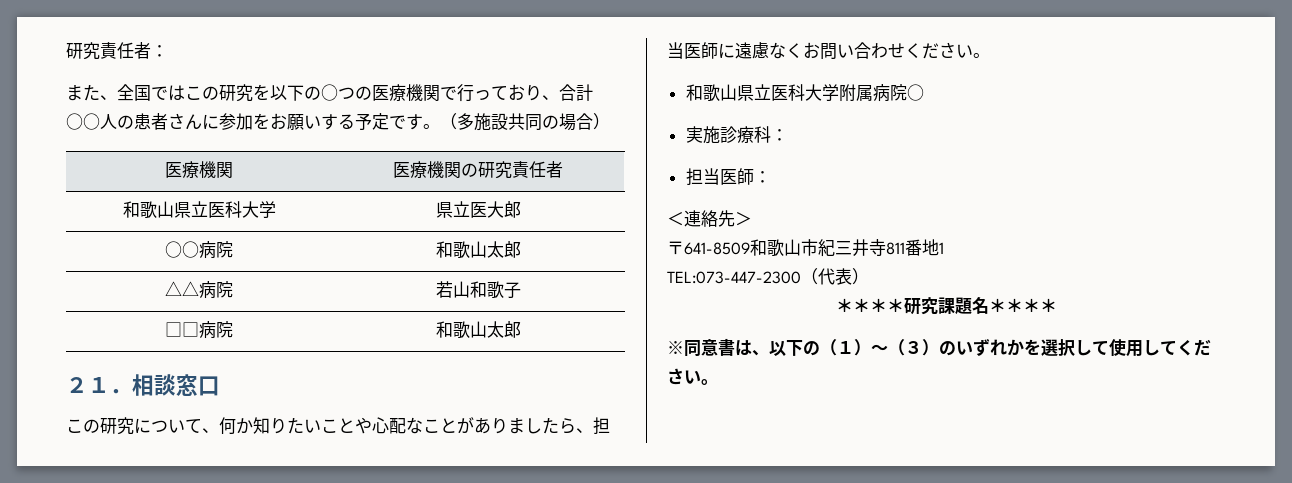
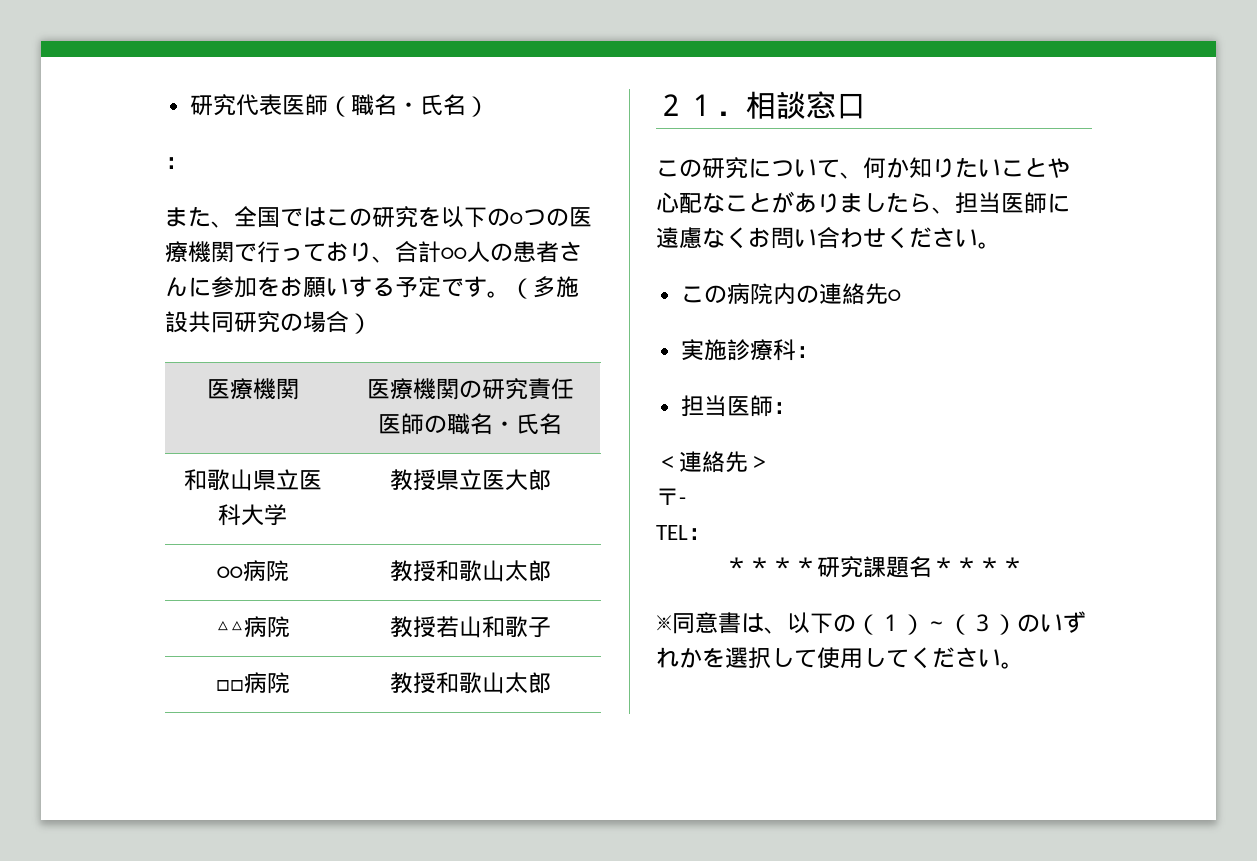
[66,42,151,60] 研究責任者 -> [190,94,490,117] 研究代表医師（職名・氏名） //
(542, 122) none -> [234,311,280,333] 研究
[546,161,563,178] 者 -> [378,413,562,435] 医師の職名・氏名
(276, 209) none -> [389,469,436,491] 教授
(233, 249) none -> [389,560,436,582] 教授
(233, 289) none -> [389,616,436,638] 教授
(233, 329) none -> [389,672,436,694] 教授
[685,84,907,102] 和歌山県立医科大学附属病院 -> [681,283,889,305] この病院内の連絡先
[684,239,944,257] [667,268,869,285] 641-8509和歌山市紀三井寺811番地1 // TEL:073-447-2300（代表） -> [679,497,686,505] [656,525,711,540] - // TEL：

